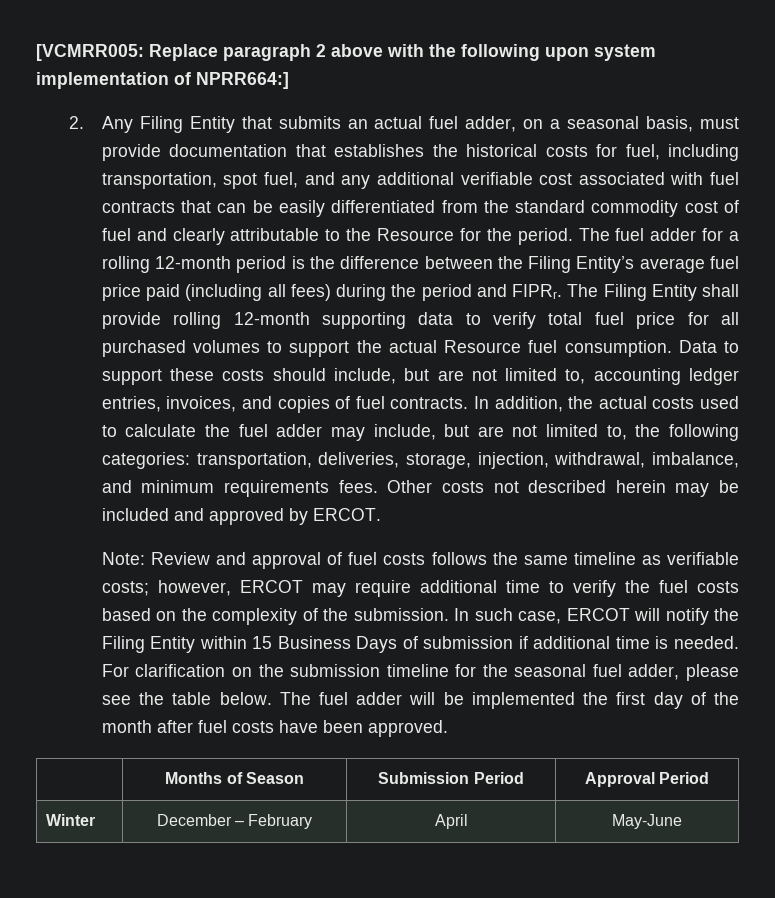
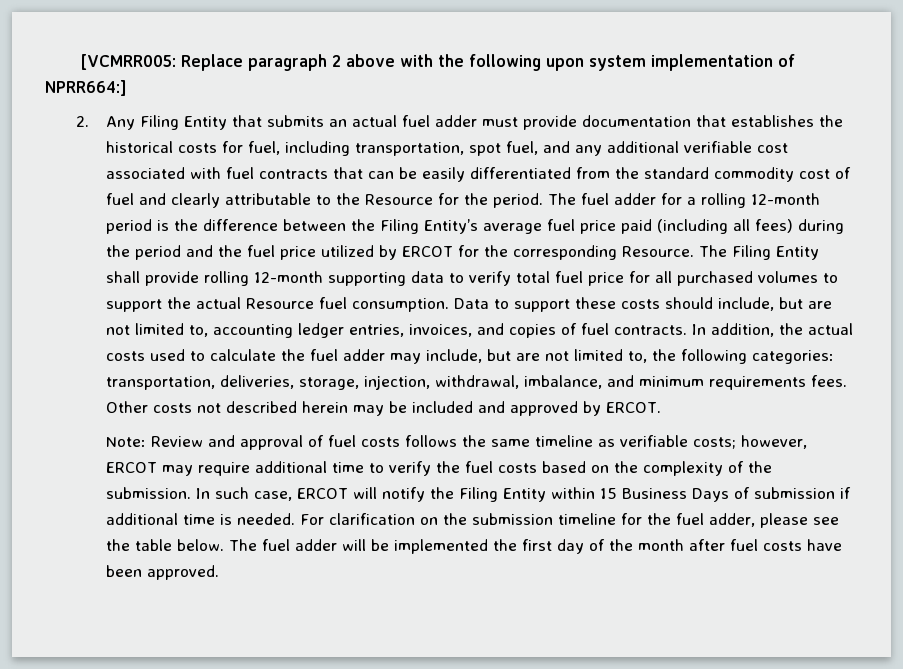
[465,116,694,132] adder, on a seasonal basis, -> [435,115,478,127] adder
[512,284,563,299] FIPRr. -> [218,245,695,260] the fuel price utilized by ERCOT for the corresponding Resource.
[514,664,587,677] seasonal -> (672, 519) none
[165,772,304,784] [378,772,524,784] [584,772,710,787] [45,814,95,826] [156,814,313,829] [434,814,468,829] [612,814,682,829] // | Months of Season | Submission Period | Approval Period // Winter | December – February | April | May-June -> (220, 572) none

